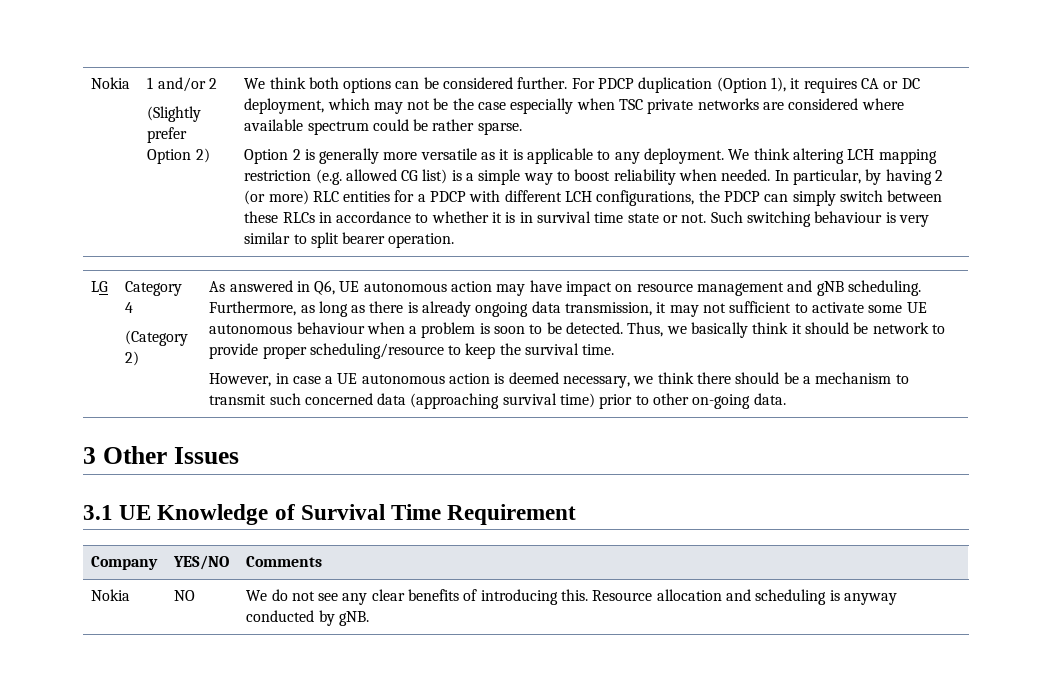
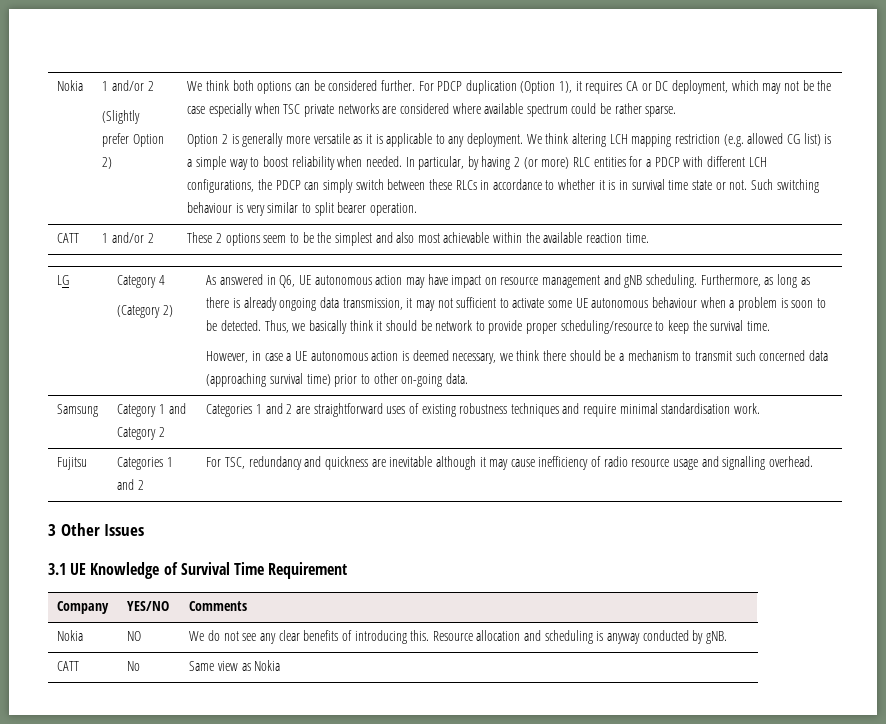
(455, 240) none -> [57,233,80,243] [102,232,154,243] [187,232,649,246] // CATT | 1 and/or 2 | These 2 options seem to be the simplest and also most achievable within the available reaction time.
(786, 399) none -> [57,404,99,417] [117,403,186,417] [117,427,166,440] [206,403,761,417] [57,457,88,470] [117,457,174,470] [117,479,145,490] [206,456,813,470] // Samsung | Category 1 and Category 2 | Categories 1 and 2 are straightforward uses of existing robustness techniques and require minimal standardisation work. // Fujitsu | Categories 1 and 2 | For TSC, redundancy and quickness are inevitable although it may cause inefficiency of radio resource usage and signalling overhead.
(369, 618) none -> [57,661,80,671] [127,661,141,671] [189,660,281,671] // CATT | No | Same view as Nokia

